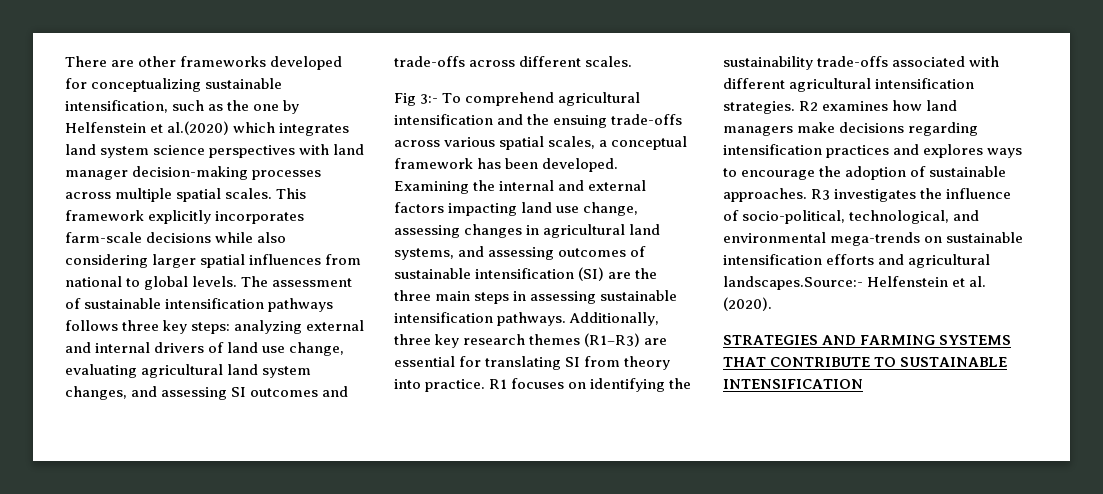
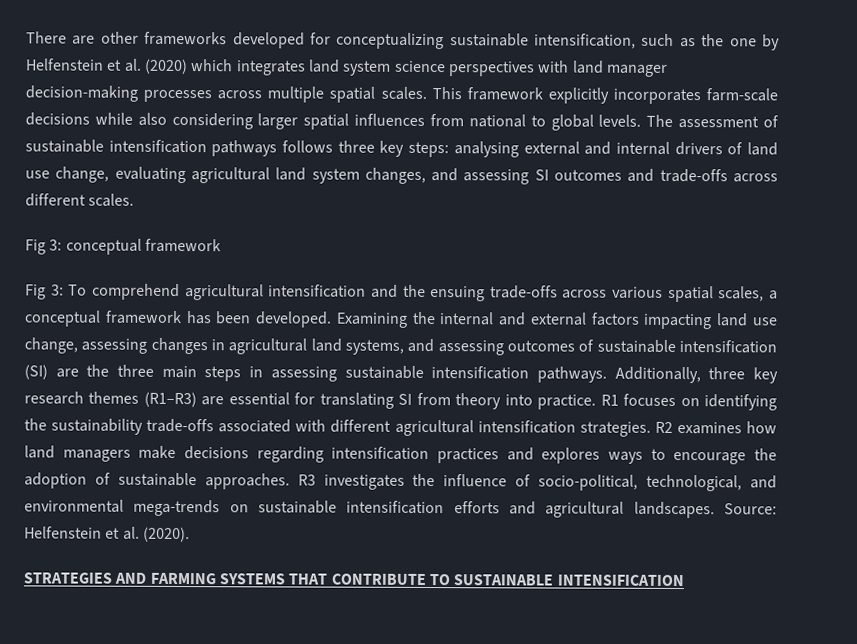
[167,121,230,135] al.(2020) -> [124,58,188,75] al. (2020)
[234,320,303,334] analyzing -> [453,141,519,158] analysing
[420,94,439,104] 3:- -> [49,238,221,255] [25,284,64,300] 3: conceptual framework // Fig 3:
[723,276,863,290] landscapes.Source:- -> [633,501,777,519] landscapes. Source:

